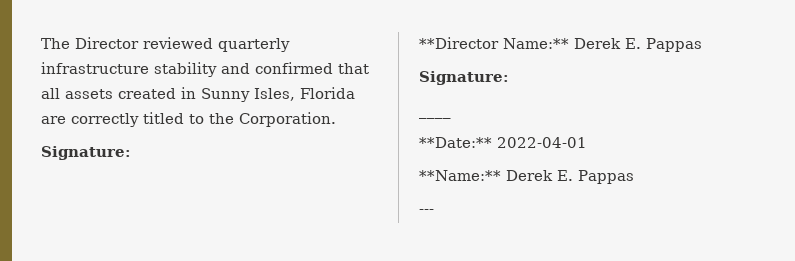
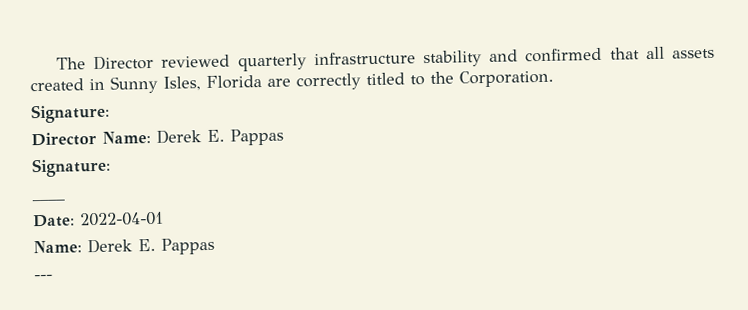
[419,37,569,49] **Director Name:** -> [31,131,151,147] Director Name:
[419,137,492,148] **Date:** -> [33,214,75,228] Date:
[419,170,501,181] **Name:** -> [33,240,82,254] Name:

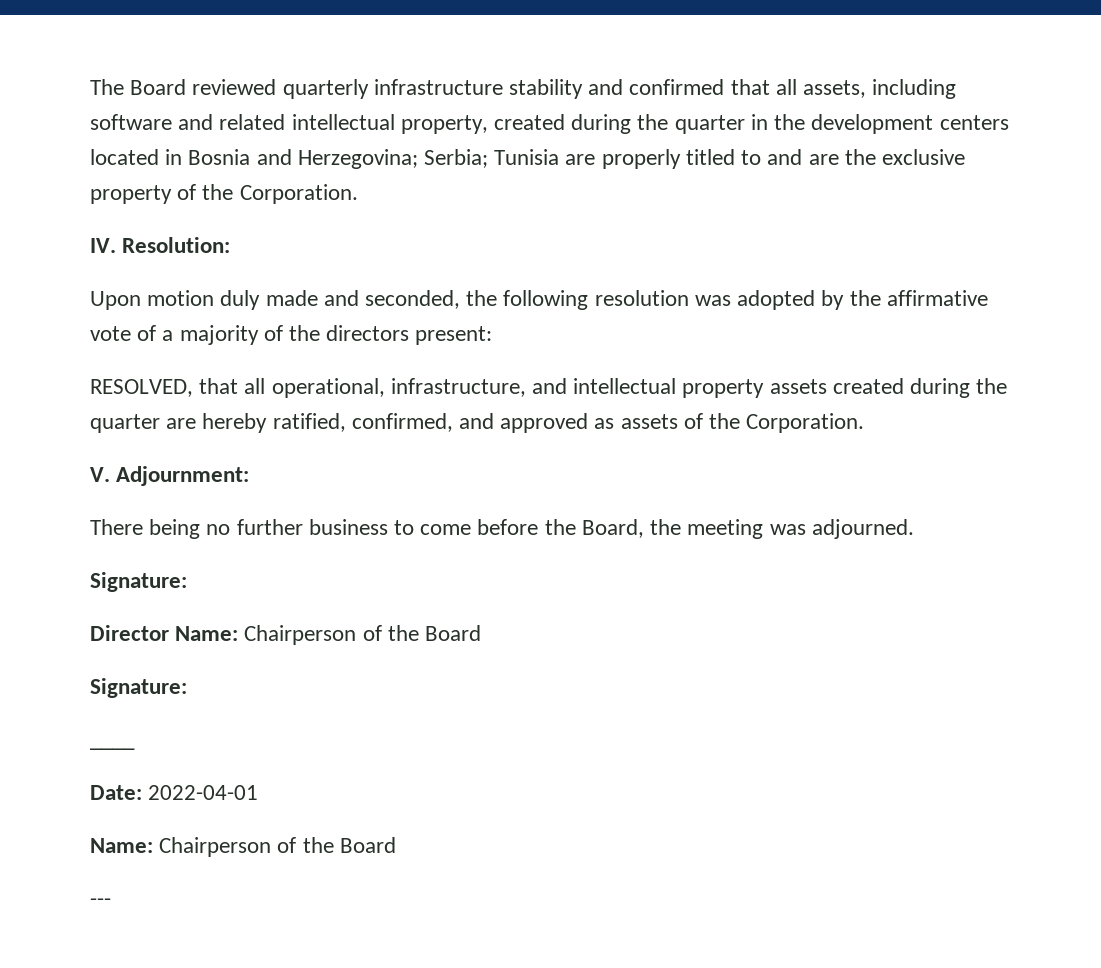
[93,54,155,71] Director -> [130,79,187,95] Board
[672,48,715,59] [30,69,554,94] assets created in Sunny Isles, Florida are correctly titled to the Corporation. -> [803,79,957,99] [90,114,1009,134] [90,149,965,169] [90,184,358,204] [90,237,231,253] [90,290,988,310] [90,325,493,345] [90,378,1008,398] [90,413,865,433] [90,466,250,486] [90,519,914,539] assets, including software and related intellectual property, created during the quarter in the development centers located in Bosnia and Herzegovina; Serbia; Tunisia are properly titled to and are the exclusive property of the Corporation. // IV. Resolution: // Upon motion duly made and seconded, the following resolution was adopted by the affirmative vote of a majority of the directors present: // RESOLVED, that all operational, infrastructure, and intellectual property assets created during the quarter are hereby ratified, confirmed, and approved as assets of the Corporation. // V. Adjournment: // There being no further business to come before the Board, the meeting was adjourned.
[156,128,284,146] Derek E. Pappas -> [244,625,482,645] Chairperson of the Board
[87,237,215,255] Derek E. Pappas -> [159,837,396,857] Chairperson of the Board

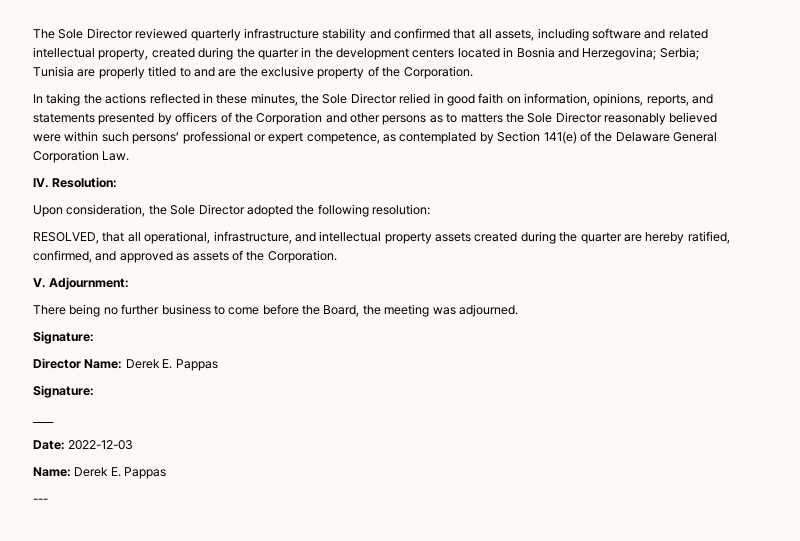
[130,79,187,95] Board -> [58,28,133,39] Sole Director
[90,237,231,253] [90,290,988,310] [90,325,493,345] IV. Resolution: // Upon motion duly made and seconded, the following resolution was adopted by the affirmative vote of a majority of the directors present: -> [33,93,714,106] [33,112,718,125] [33,131,717,144] [33,150,130,163] [33,177,118,188] [33,204,430,217] In taking the actions reflected in these minutes, the Sole Director relied in good faith on information, opinions, reports, and statements presented by officers of the Corporation and other persons as to matters the Sole Director reasonably believed were within such persons’ professional or expert competence, as contemplated by Section 141(e) of the Delaware General Corporation Law. // IV. Resolution: // Upon consideration, the Sole Director adopted the following resolution:
[244,625,482,645] Chairperson of the Board -> [125,359,218,371] Derek E. Pappas
[148,785,259,800] [90,837,396,857] 2022-04-01 // Name: Chairperson of the Board -> [68,440,134,450] [33,467,167,479] 2022-12-03 // Name: Derek E. Pappas

